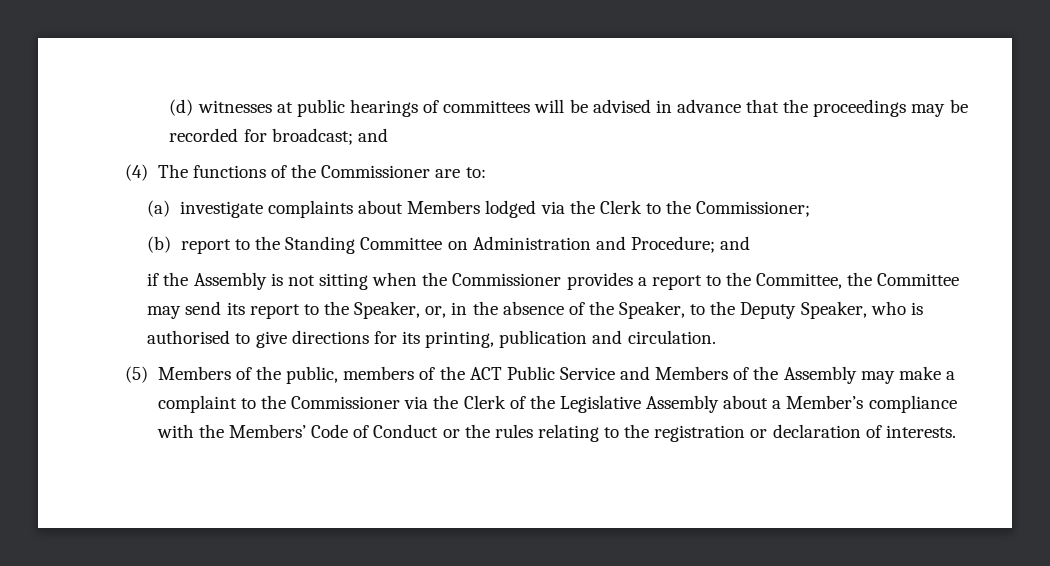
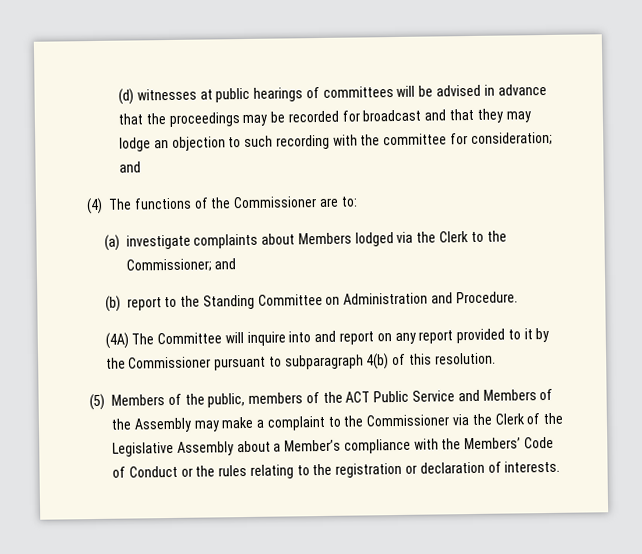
[271,128,353,145] broadcast; -> [362,108,531,123] [119,131,553,152] broadcast and that they may lodge an objection to such recording with the committee for consideration;
(811, 209) none -> [214,258,237,270] and
[630,236,751,253] [147,272,960,290] [147,301,923,319] [147,330,716,348] Procedure; and // if the Assembly is not sitting when the Commissioner provides a report to the Committee, the Committee may send its report to the Speaker, or, in the absence of the Speaker, to the Deputy Speaker, who is authorised to give directions for its printing, publication and circulation. -> [455,291,518,304] [104,327,550,349] [105,352,496,371] Procedure. // (4A) The Committee will inquire into and report on any report provided to it by the Commissioner pursuant to subparagraph 4(b) of this resolution.

